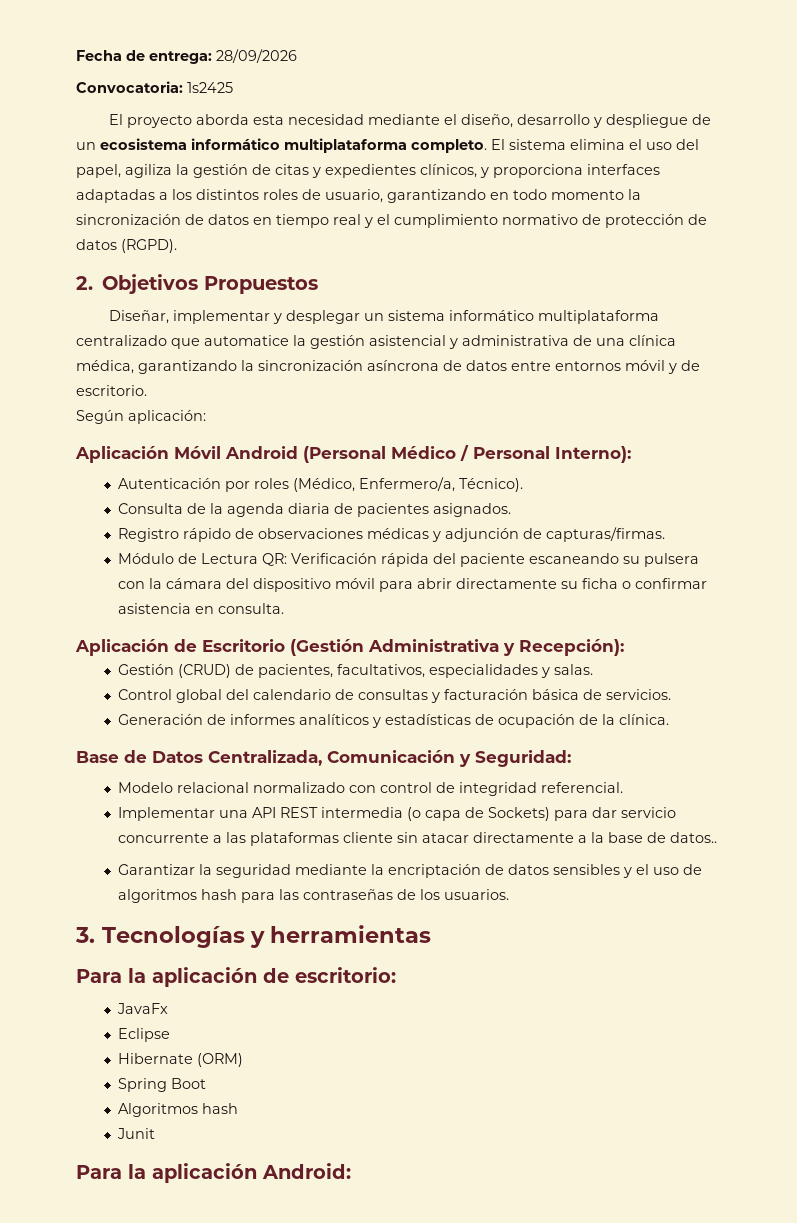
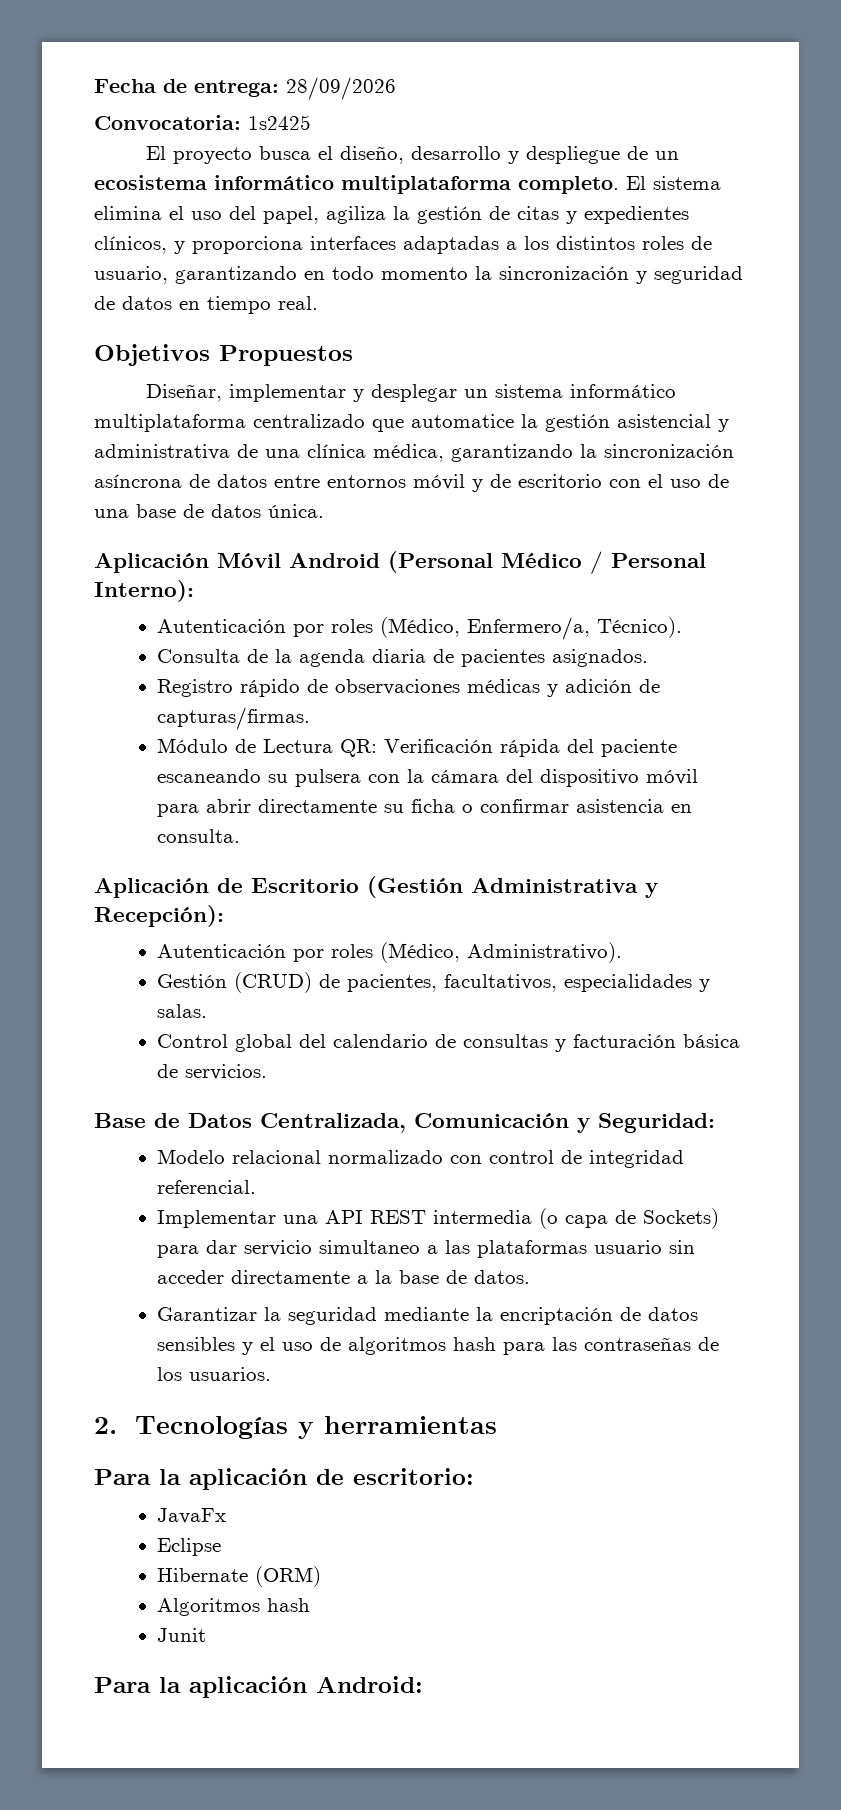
[196,114,441,125] aborda esta necesidad mediante -> [258,146,311,160] busca
(181, 219) none -> [636,266,743,284] y seguridad
[333,214,707,228] [76,239,177,253] [76,276,93,290] real y el cumplimiento normativo de protección de datos (RGPD). // 2. -> [278,296,318,310] real. //
[76,385,147,396] [76,410,206,424] escritorio. // Según aplicación: -> [518,474,729,488] [94,504,324,518] escritorio con el uso de una base de datos única.
[444,528,519,542] adjunción -> [565,679,633,693] adición
(624, 647) none -> [157,942,623,963] // Autenticación por roles (Médico, Administrativo).
[117,714,669,728] // Generación de informes analíticos y estadísticas de ocupación de la clínica. -> (268, 1072) none
[117,833,209,843] concurrente -> [319,1240,421,1254] simultaneo
[342,832,469,843] cliente sin atacar -> [594,1240,696,1254] [157,1270,225,1284] usuario sin acceder
[669,832,717,843] datos.. -> [474,1270,531,1284] datos.
[75,927,95,943] 3. -> [94,1417,117,1434] 2.
[117,1078,206,1092] // Spring Boot -> (322, 1576) none

